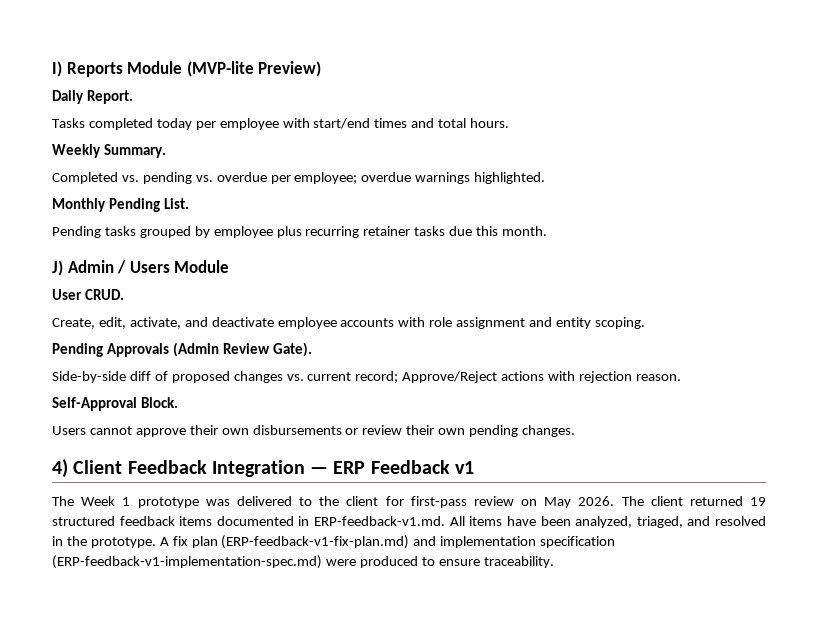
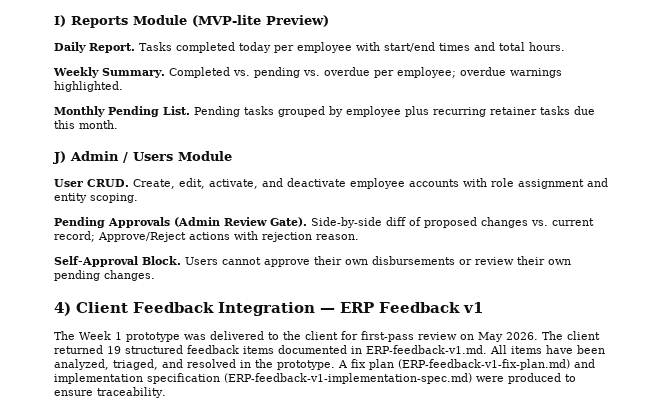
(133, 97) // -> (135, 48) none
(166, 151) // -> (165, 73) none
(189, 203) // -> (190, 110) none
(124, 294) // -> (129, 183) none
(312, 349) // -> (307, 222) none
(178, 402) // -> (181, 260) none

